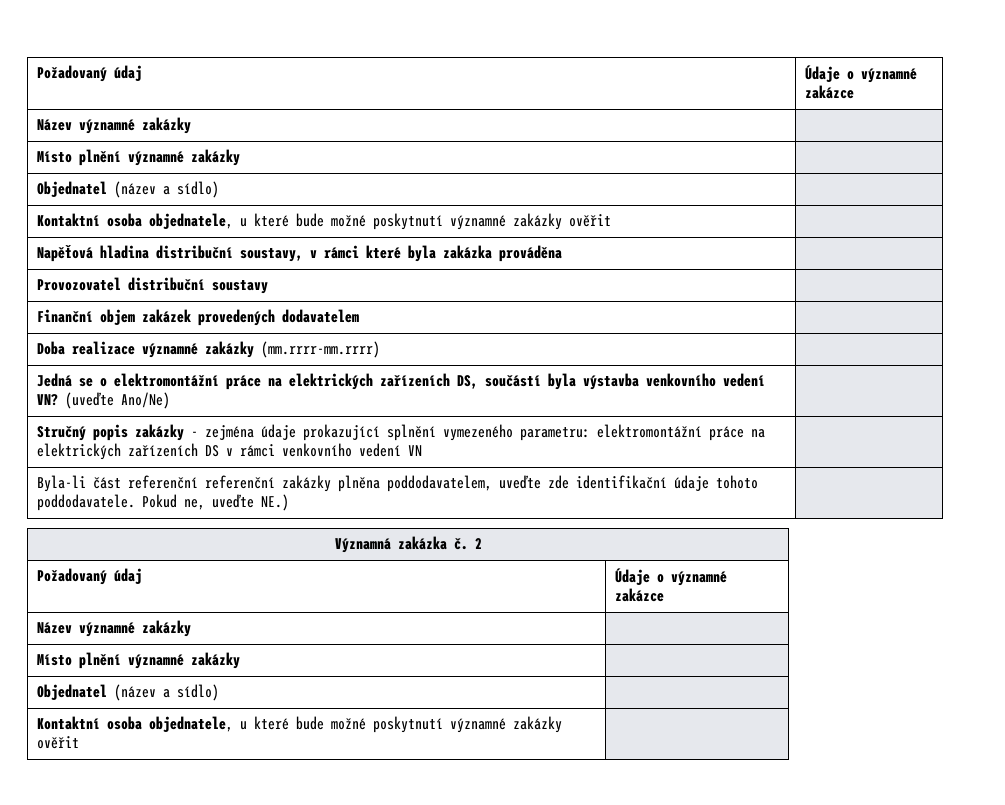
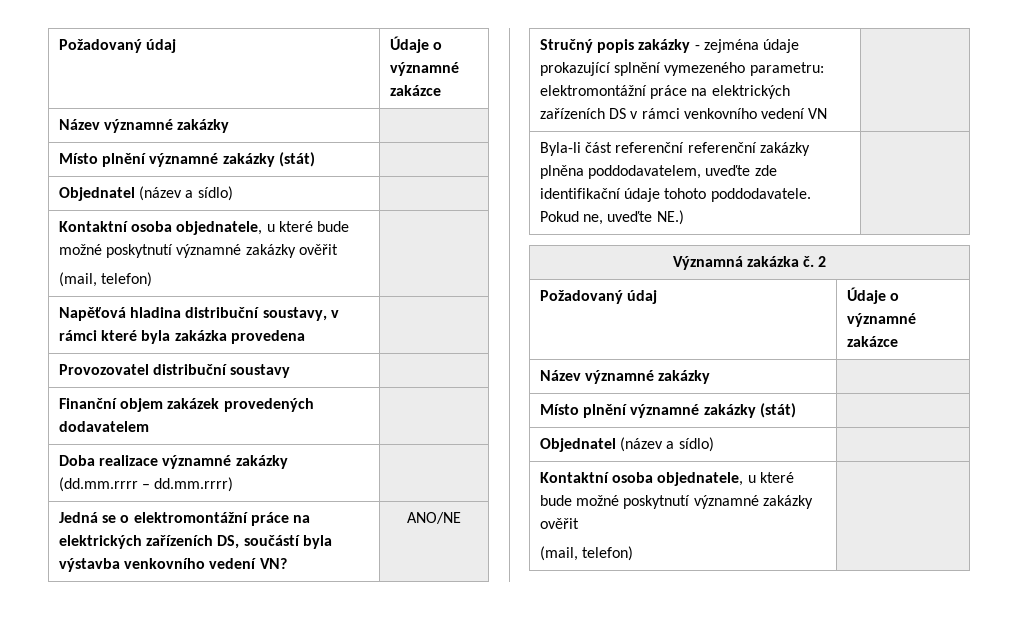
(240, 157) none -> [278,152,315,167] (stát)
(611, 220) none -> [58,272,152,287] // (mail, telefon)
[498,245,562,262] prováděna -> [230,330,305,344] provedena
[260,341,380,358] (mm.rrrr-mm.rrrr) -> [58,477,234,492] (dd.mm.rrrr – dd.mm.rrrr)
[64,392,170,409] (uveďte Ano/Ne) | -> [407,512,461,524] | ANO/NE
(240, 660) none -> [759,403,796,418] (stát)
(79, 742) none -> [539,546,633,561] // (mail, telefon)

